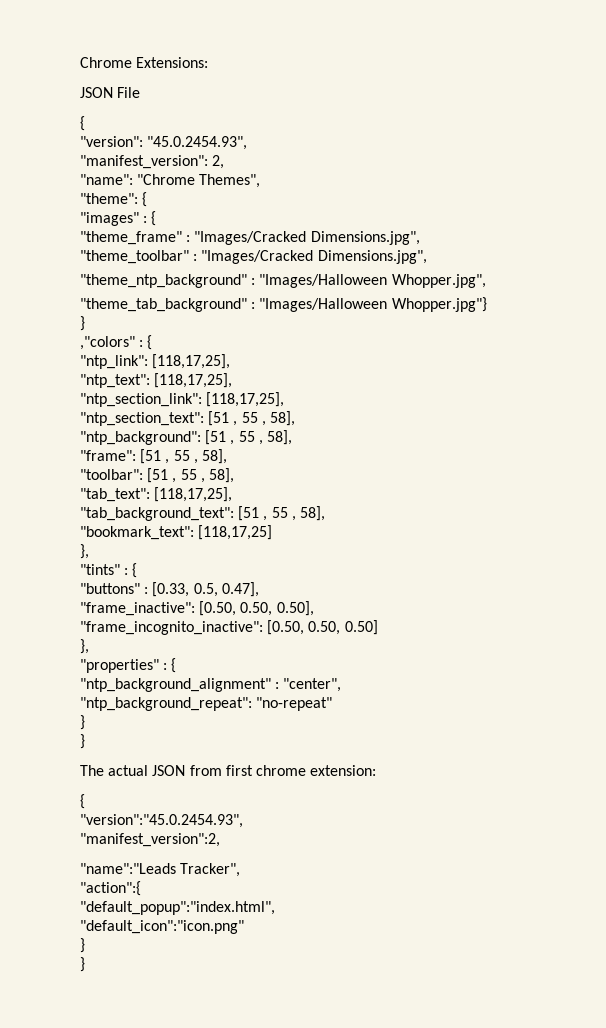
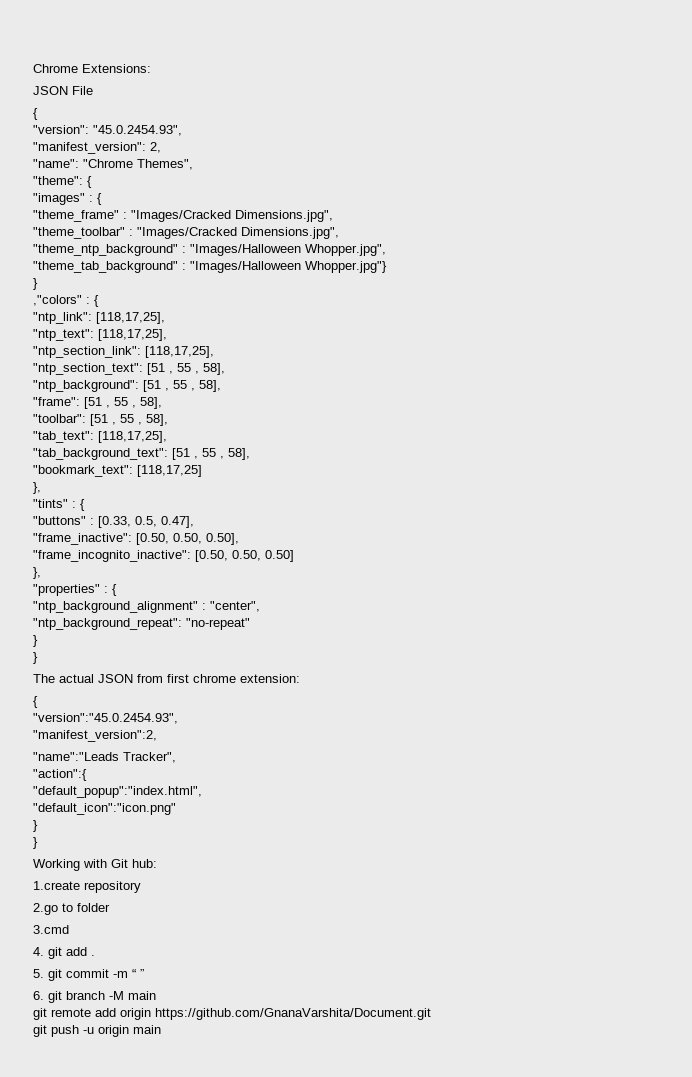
(85, 964) none -> [33,859,157,871] [33,881,141,893] [33,903,110,915] [33,925,69,934] [33,947,95,959] [33,969,144,981] [33,991,156,1003] [33,1008,431,1020] [33,1025,161,1037] // Working with Git hub: // 1.create repository // 2.go to folder // 3.cmd // 4. git add . // 5. git commit -m “ ” // 6. git branch -M main // git remote add origin https://github.com/GnanaVarshita/Document.git // git push -u origin main

